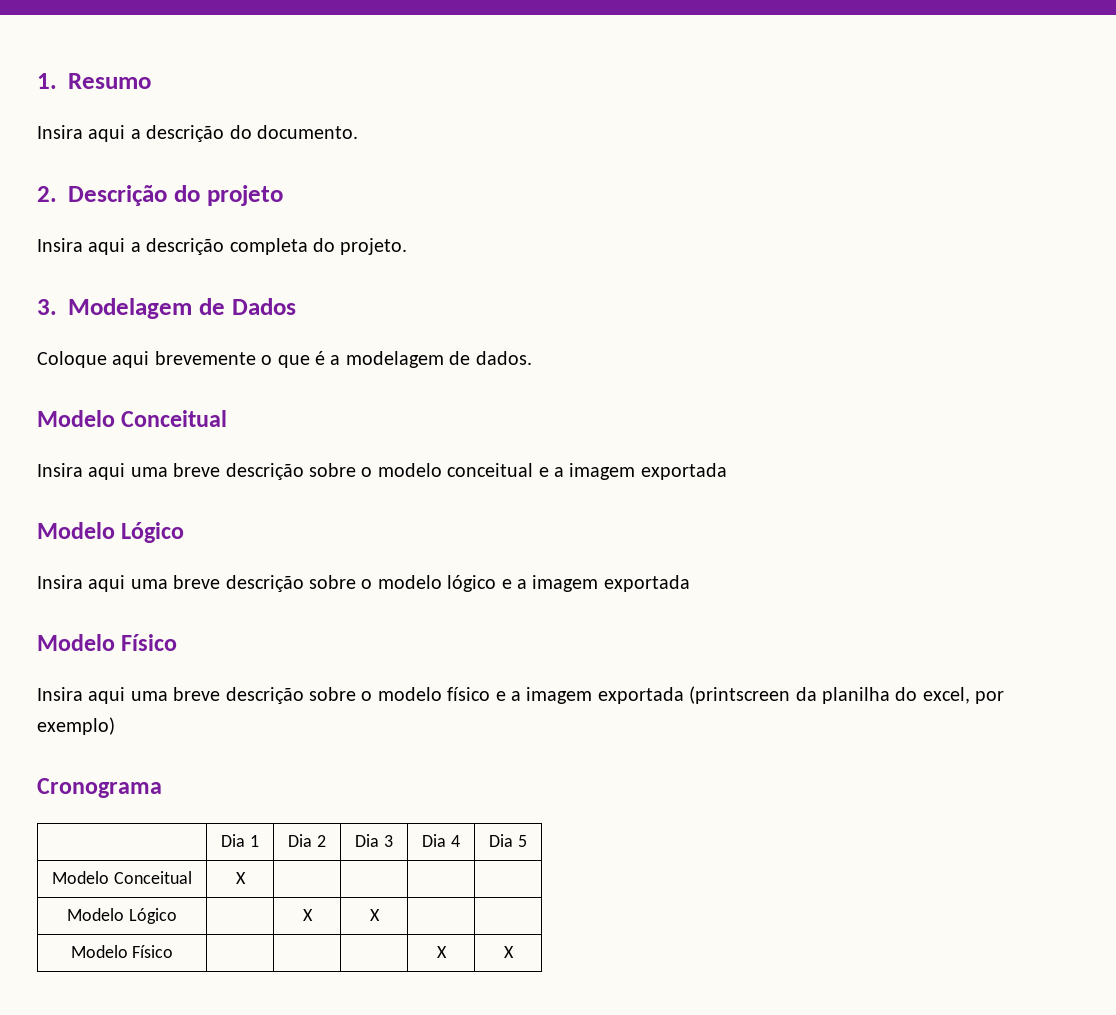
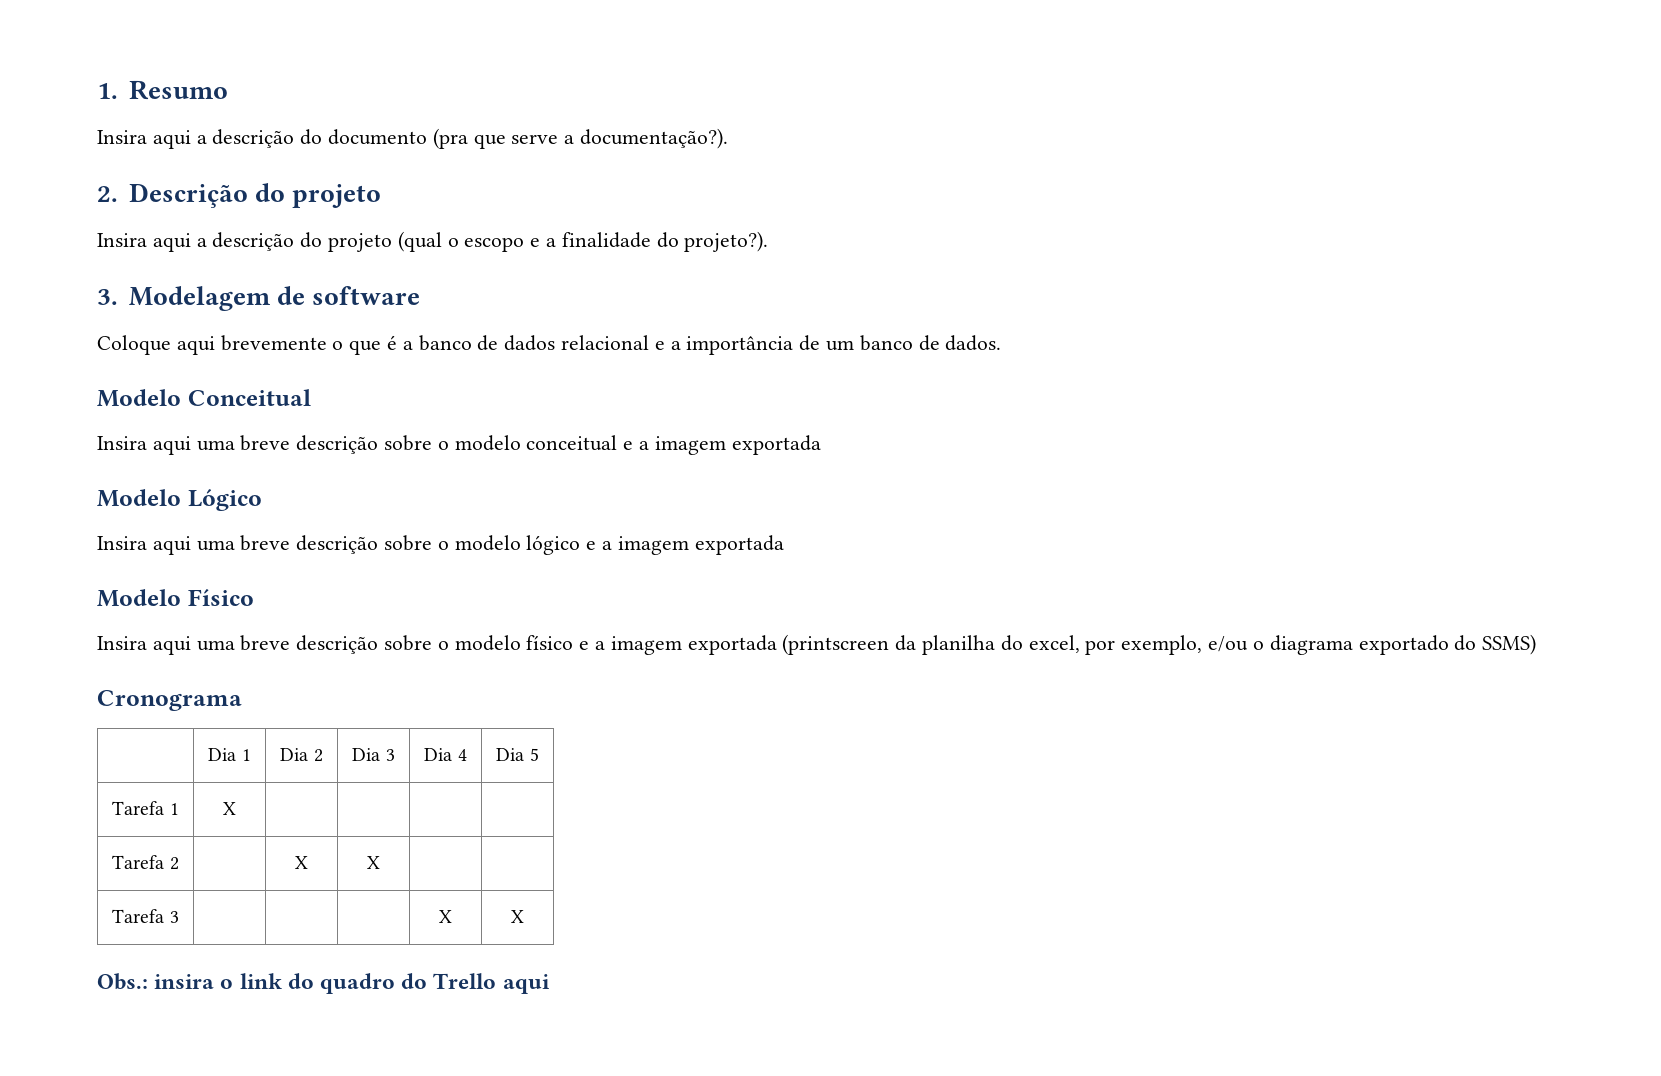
[257,125,358,139] documento. -> [328,128,729,149] documento (pra que serve a documentação?).
[229,238,408,255] completa do projeto. -> [300,231,769,252] do projeto (qual o escopo e a finalidade do projeto?).
[231,298,296,315] Dados -> [312,286,421,305] software
[345,351,444,368] modelagem -> [418,335,913,355] banco de dados relacional e a importância de um banco
[37,717,115,735] exemplo) -> [1121,634,1537,655] exemplo, e/ou o diagrama exportado do SSMS)
[52,871,192,884] Modelo Conceitual -> [112,801,179,815] Tarefa 1
[67,908,177,924] Modelo Lógico -> [112,855,179,870] Tarefa 2
[70,945,174,958] [436,946,447,958] [503,946,514,958] Modelo Físico | | | | X | X -> [112,909,179,923] [439,910,452,923] [511,910,524,923] [97,973,550,994] Tarefa 3 | | | | X | X // Obs.: insira o link do quadro do Trello aqui

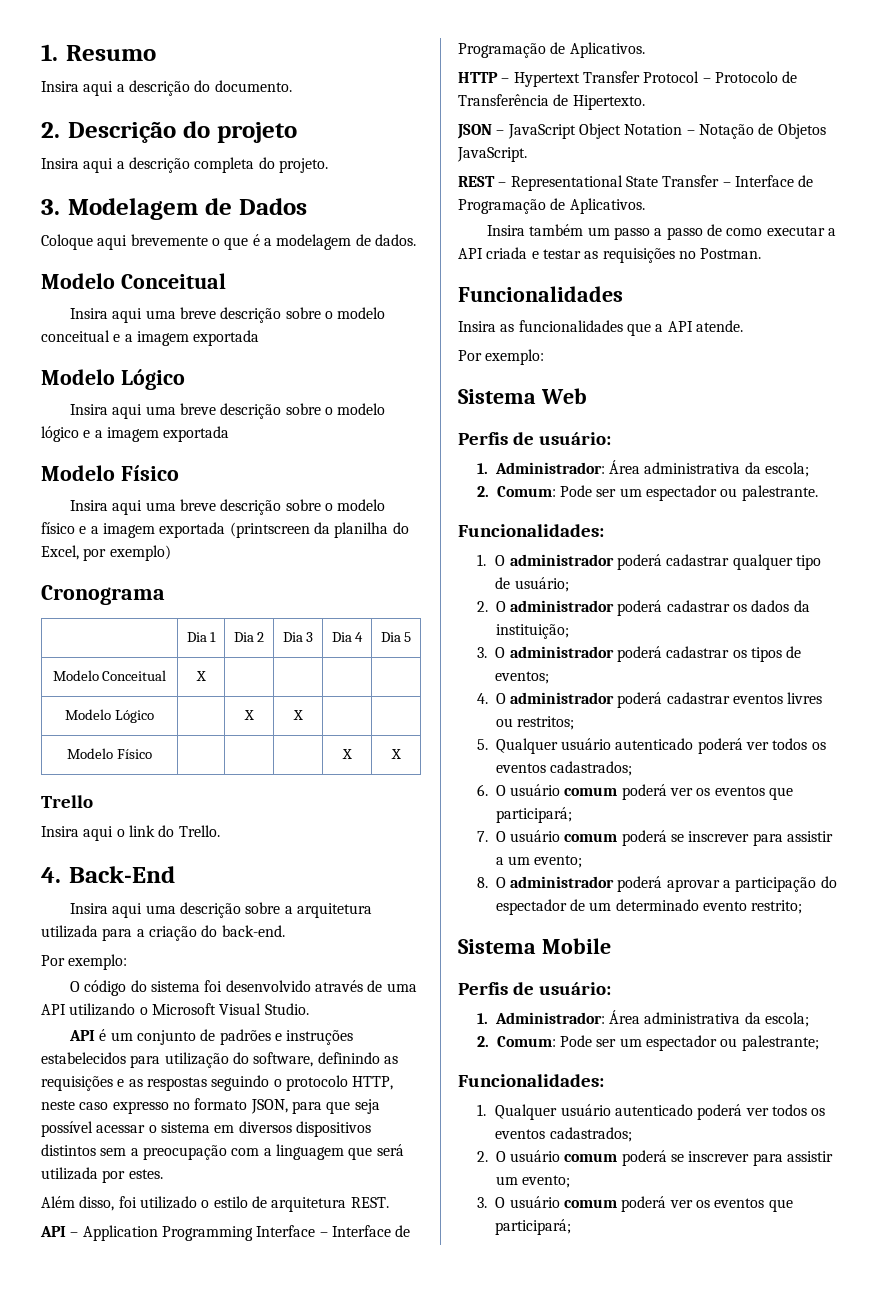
[328,128,729,149] documento (pra que serve a documentação?). -> [214,80,292,92] documento.
[300,231,769,252] do projeto (qual o escopo e a finalidade do projeto?). -> [194,157,328,173] completa do projeto.
[312,286,421,305] software -> [238,198,307,215] Dados
[418,335,913,355] banco de dados relacional e a importância de um banco -> [276,234,352,250] modelagem
[1028,634,1537,655] excel, por exemplo, e/ou o diagrama exportado do SSMS) -> [41,545,171,561] Excel, por exemplo)
[112,801,179,815] Tarefa 1 -> [52,670,167,681] Modelo Conceitual
[112,855,179,870] Tarefa 2 -> [65,709,154,723] Modelo Lógico
[112,909,179,923] Tarefa 3 -> [67,748,152,759] Modelo Físico
[97,973,550,994] Obs.: insira o link do quadro do Trello aqui -> [41,795,93,808] [41,825,220,841] [41,866,175,883] [70,902,372,918] [41,925,285,941] [41,954,128,970] [70,980,417,996] [41,1003,309,1016] [69,1029,354,1045] [41,1052,398,1068] [41,1075,394,1091] [41,1098,380,1114] [41,1121,371,1137] [41,1144,404,1160] [41,1167,163,1183] [41,1196,389,1212] [40,1225,411,1241] [458,42,645,58] [458,71,798,87] [458,94,645,110] [457,123,826,139] [457,147,527,162] [458,175,814,191] [458,198,645,214] [487,224,836,240] [458,247,762,263] [458,286,623,302] [458,320,743,336] [458,349,545,365] [458,388,587,404] [458,432,611,445] [476,460,810,477] [476,485,818,501] [458,524,604,537] [476,554,822,570] [495,577,569,592] [476,600,810,616] [495,624,569,639] [476,646,802,662] [495,671,550,684] [476,692,823,708] [495,716,575,730] [476,738,826,754] [495,761,633,776] [476,784,793,800] [495,807,572,823] [476,830,833,846] [495,855,583,868] [476,876,837,892] [495,899,803,915] [458,938,611,954] [458,982,611,995] [476,1010,810,1027] [476,1035,819,1051] [458,1074,604,1087] [476,1104,826,1120] [495,1127,632,1142] [476,1150,833,1166] [495,1175,571,1188] [476,1196,793,1212] [495,1219,572,1235] Trello // Insira aqui o link do Trello. // 4. Back-End // Insira aqui uma descrição sobre a arquitetura utilizada para a criação do back-end. // Por exemplo: // O código do sistema foi desenvolvido através de uma API utilizando o Microsoft Visual Studio. // API é um conjunto de padrões e instruções estabelecidos para utilização do software, definindo as requisições e as respostas seguindo o protocolo HTTP, neste caso expresso no formato JSON, para que seja possível acessar o sistema em diversos dispositivos distintos sem a preocupação com a linguagem que será utilizada por estes. // Além disso, foi utilizado o estilo de arquitetura REST. // API – Application Programming Interface – Interface de Programação de Aplicativos. // HTTP – Hypertext Transfer Protocol – Protocolo de Transferência de Hipertexto. // JSON – JavaScript Object Notation – Notação de Objetos JavaScript. // REST – Representational State Transfer – Interface de Programação de Aplicativos. // Insira também um passo a passo de como executar a API criada e testar as requisições no Postman. // Funcionalidades // Insira as funcionalidades que a API atende. // Por exemplo: // Sistema Web // Perfis de usuário: // 1. Administrador: Área administrativa da escola; // 2. Comum: Pode ser um espectador ou palestrante. // Funcionalidades: // 1. O administrador poderá cadastrar qualquer tipo de usuário; // 2. O administrador poderá cadastrar os dados da instituição; // 3. O administrador poderá cadastrar os tipos de eventos; // 4. O administrador poderá cadastrar eventos livres ou restritos; // 5. Qualquer usuário autenticado poderá ver todos os eventos cadastrados; // 6. O usuário comum poderá ver os eventos que participará; // 7. O usuário comum poderá se inscrever para assistir a um evento; // 8. O administrador poderá aprovar a participação do espectador de um determinado evento restrito; // Sistema Mobile // Perfis de usuário: // 1. Administrador: Área administrativa da escola; // 2. Comum: Pode ser um espectador ou palestrante; // Funcionalidades: // 1. Qualquer usuário autenticado poderá ver todos os eventos cadastrados; // 2. O usuário comum poderá se inscrever para assistir um evento; // 3. O usuário comum poderá ver os eventos que participará;

